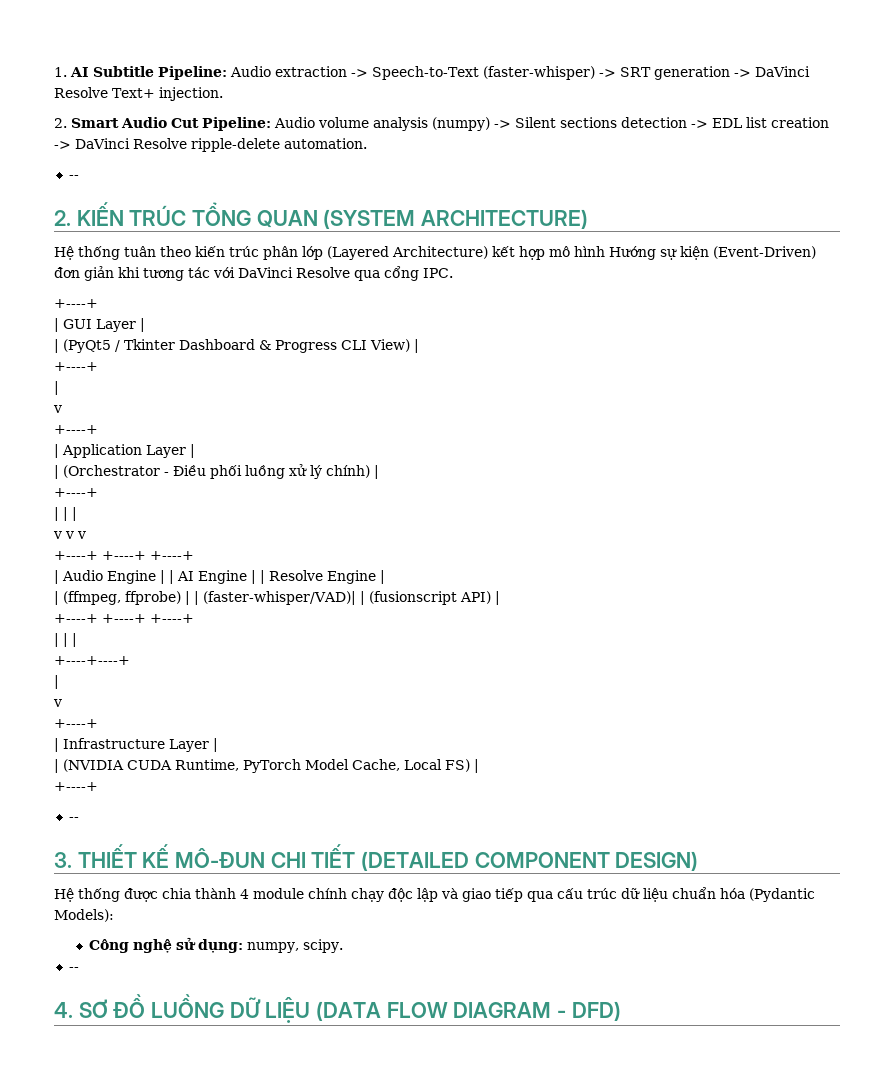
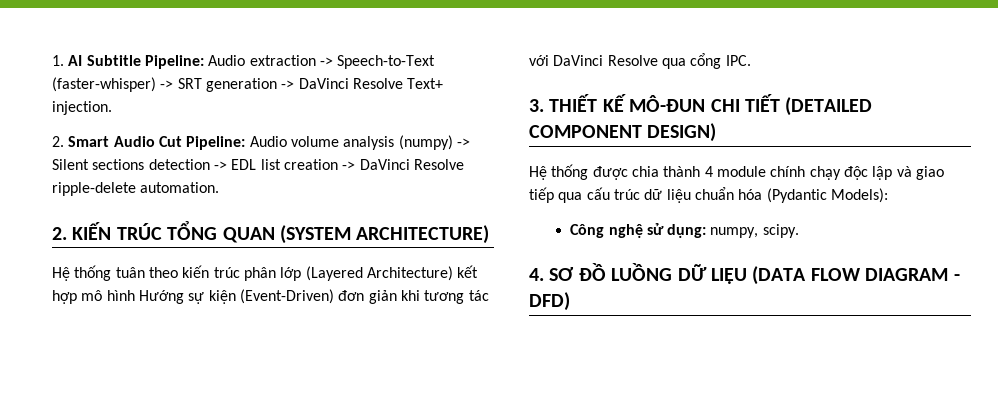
[68,175,79,179] // -- -> (220, 187) none
[54,299,98,308] [54,318,145,332] [54,339,419,353] [54,362,98,371] [54,381,59,395] [53,405,62,413] [54,425,98,434] [54,444,195,458] [54,464,379,479] [54,488,98,497] [54,507,77,521] [53,531,86,539] [54,551,194,560] [54,570,385,584] [54,591,500,605] [54,614,194,623] [54,633,77,647] [54,656,130,665] [54,675,59,689] [53,699,62,707] [54,719,98,728] [54,738,218,752] [54,759,479,773] [54,782,98,791] [68,817,79,821] // +----+ // | GUI Layer | // | (PyQt5 / Tkinter Dashboard & Progress CLI View) | // +----+ // | // v // +----+ // | Application Layer | // | (Orchestrator - Điều phối luồng xử lý chính) | // +----+ // | | | // v v v // +----+ +----+ +----+ // | Audio Engine | | AI Engine | | Resolve Engine | // | (ffmpeg, ffprobe) | | (faster-whisper/VAD)| | (fusionscript API) | // +----+ +----+ +----+ // | | | // +----+----+ // | // v // +----+ // | Infrastructure Layer | // | (NVIDIA CUDA Runtime, PyTorch Model Cache, Local FS) | // +----+ // -- -> (751, 60) none
[68,967,79,971] // -- -> (799, 231) none

